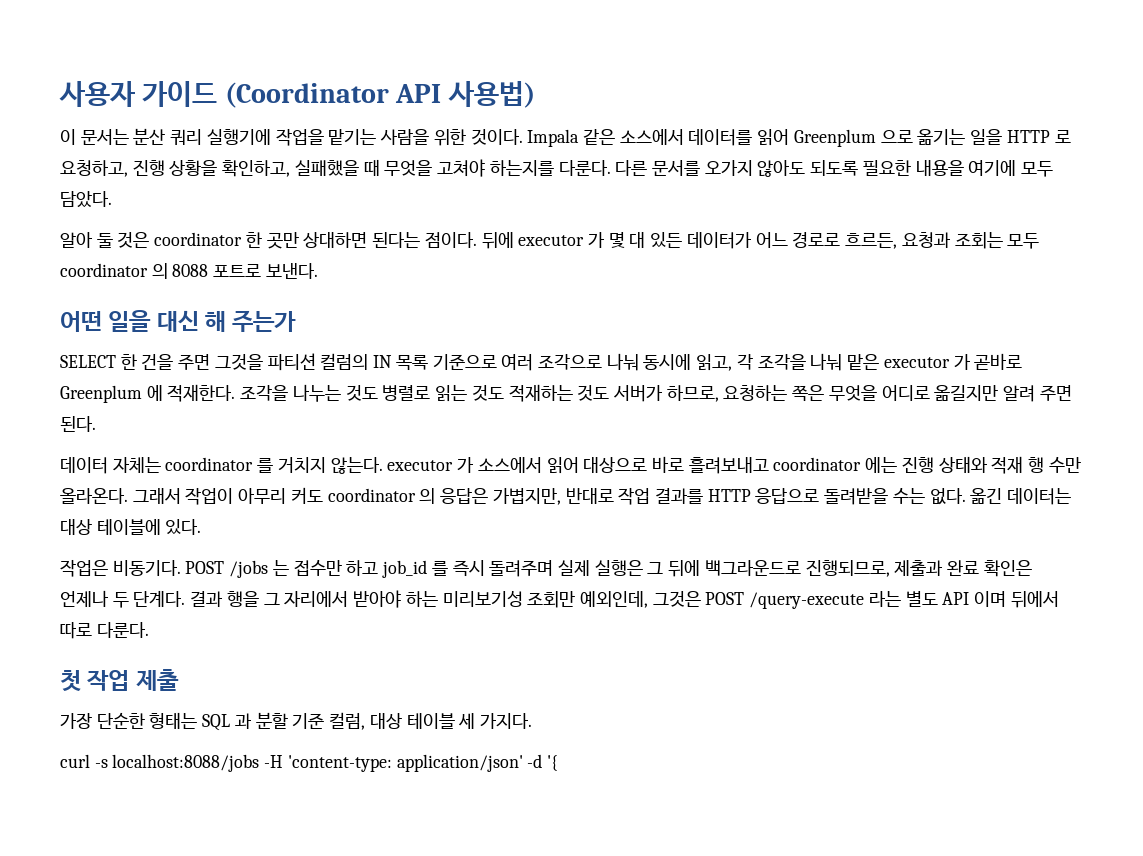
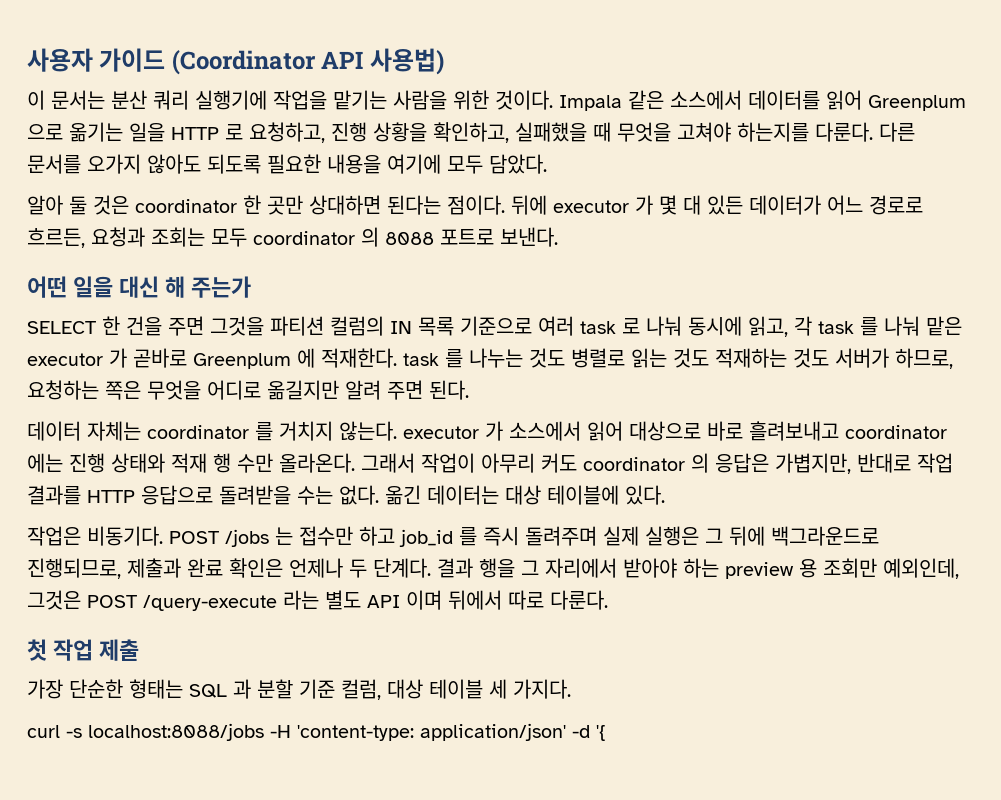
[537,354,602,370] 조각으로 -> [580,318,640,334] task 로
[757,354,806,370] 조각을 -> [818,317,878,336] task 를
[240,385,289,401] 조각을 -> [403,349,463,368] task 를
[442,591,523,607] 미리보기성 -> [725,559,817,579] preview 용

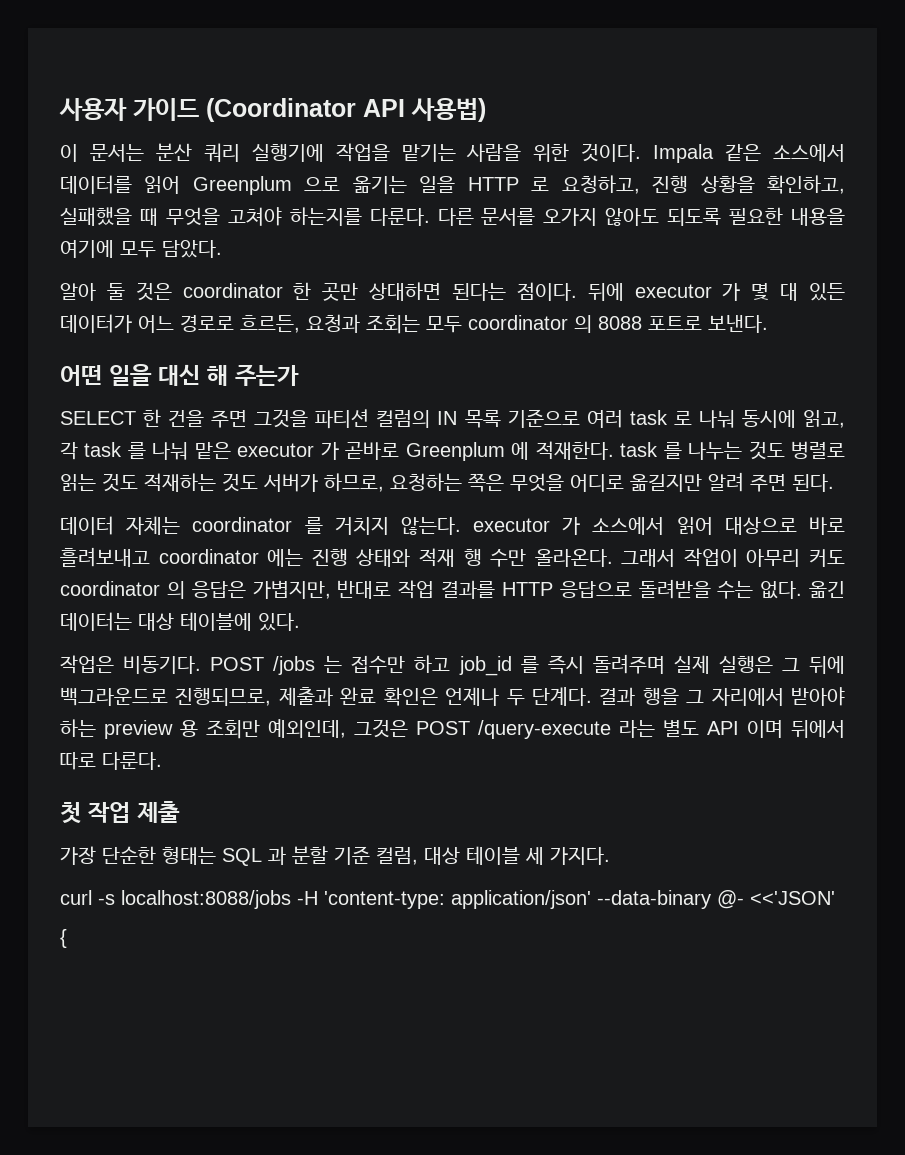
[572,725,605,741] -d '{ -> [597,890,835,909] [60,929,67,948] --data-binary @- <<'JSON' // {

